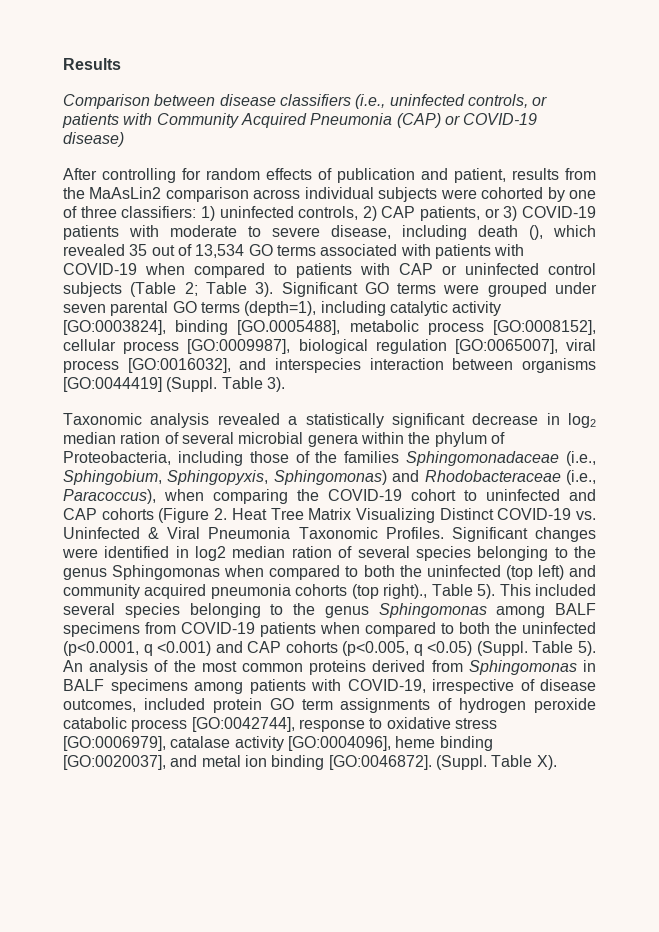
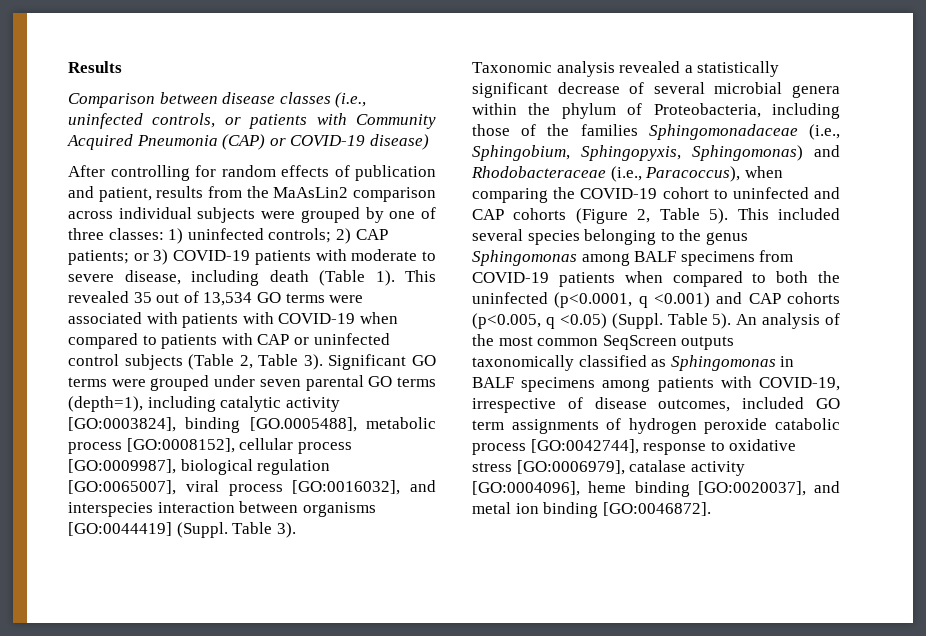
[279,94,351,106] classifiers -> [279,92,331,104] classes
[481,187,544,199] cohorted -> [300,207,360,223] grouped
[121,206,197,218] classifiers: -> [108,228,164,240] classes:
[298,206,359,220] controls, -> [268,228,332,243] controls;
[420,206,481,221] patients, -> [68,250,129,265] patients;
[529,225,596,240] (), which -> [319,270,436,286] (Table 1). This
(316, 250) none -> [329,295,364,303] were
[184,282,198,296] 2; -> [239,355,253,369] 2,
[546,413,596,428] [63,432,161,444] in log2 median ration -> (620, 88) none
[214,508,596,523] [63,527,596,542] [62,546,597,561] [63,565,597,580] [63,584,428,599] 2. Heat Tree Matrix Visualizing Distinct COVID-19 vs. Uninfected & Viral Pneumonia Taxonomic Profiles. Significant changes were identified in log2 median ration of several species belonging to the genus Sphingomonas when compared to both the uninfected (top left) and community acquired pneumonia cohorts (top right)., -> [637,209,651,223] 2,
[309,660,463,675] proteins derived from -> [602,335,735,350] [472,355,667,371] SeqScreen outputs taxonomically classified as
[212,698,262,713] protein -> (805, 403) none
[435,755,557,770] (Suppl. Table X). -> (711, 509) none

